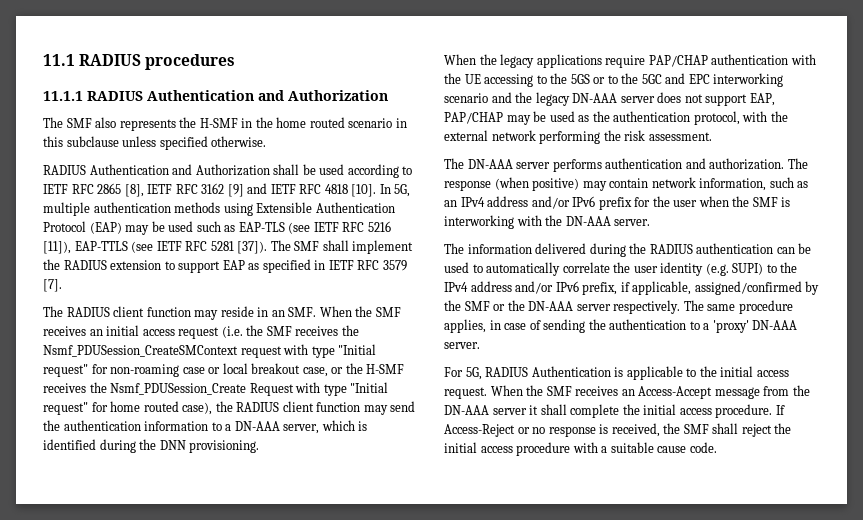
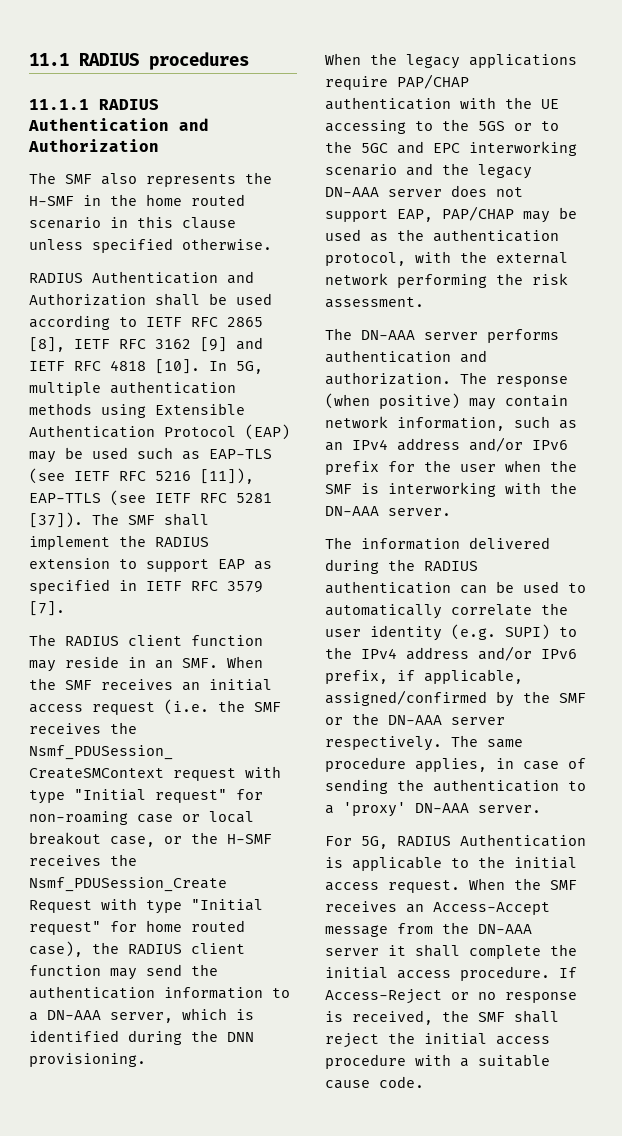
[66,136,119,147] subclause -> [182,217,236,229] clause

